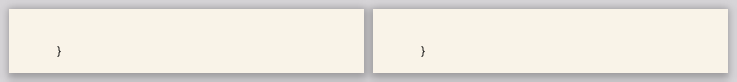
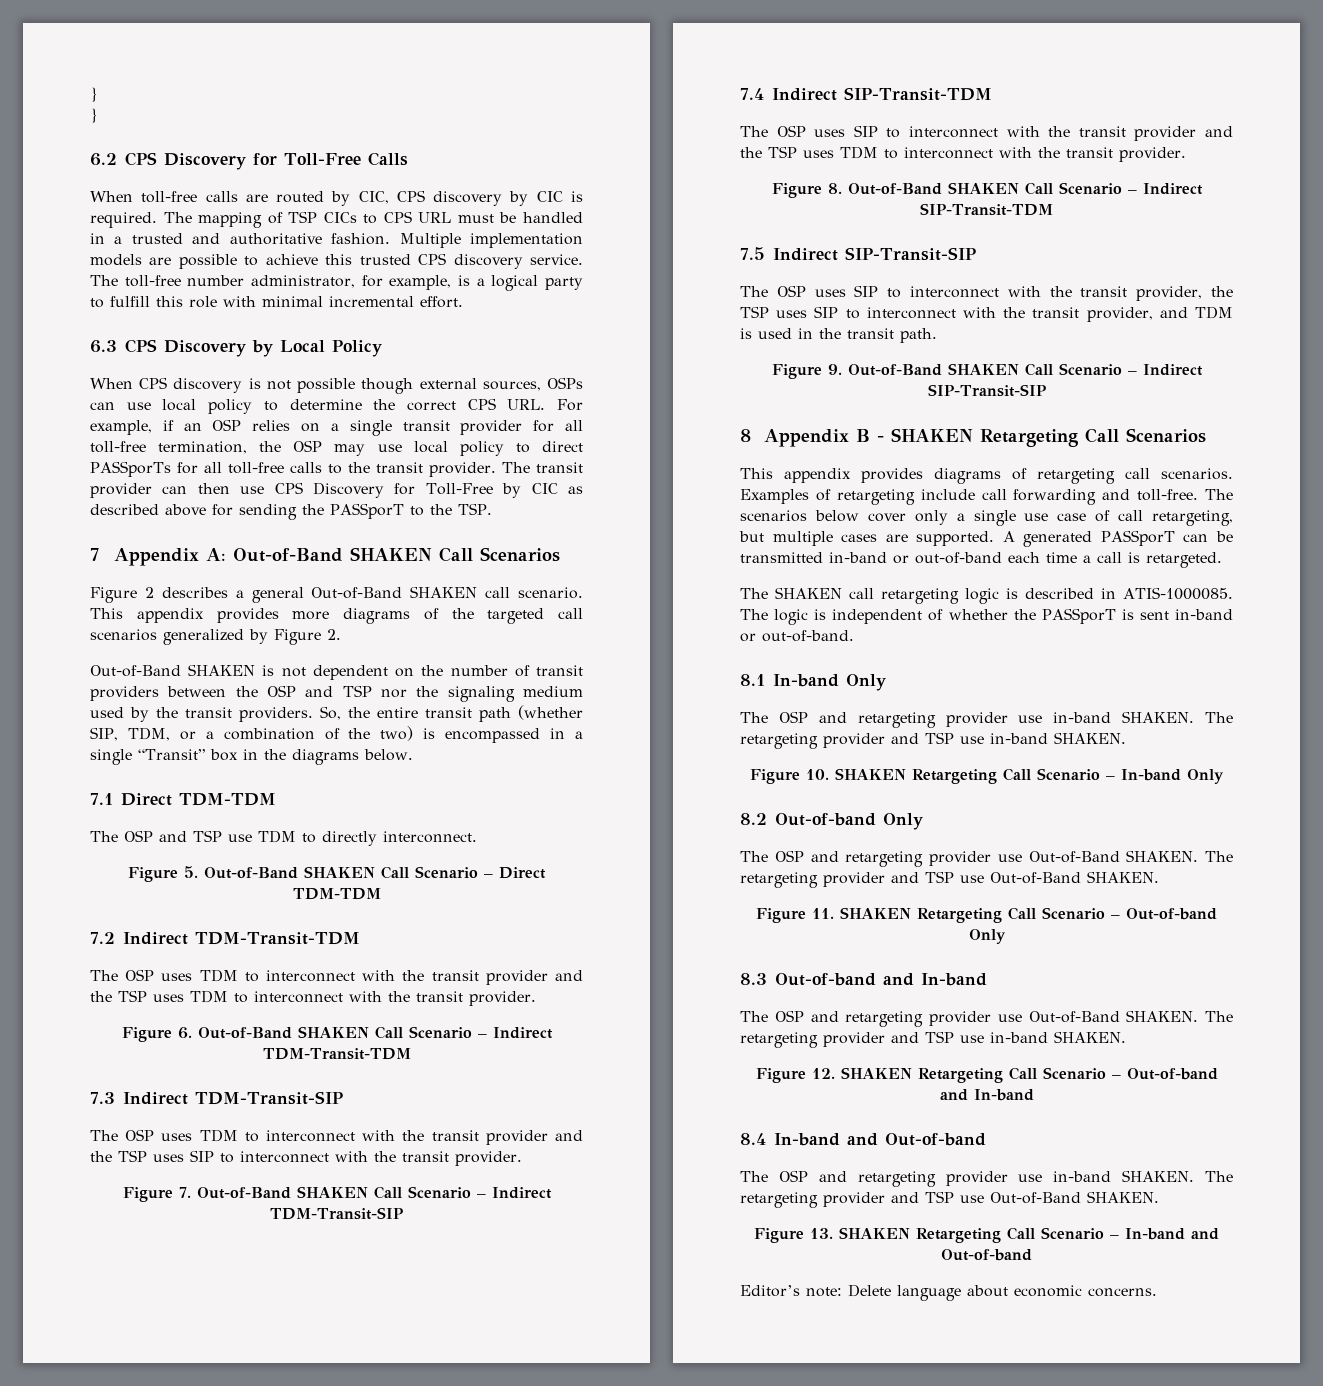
(425, 51) none -> [90,152,408,170] [90,190,583,206] [90,211,583,228] [90,233,583,248] [90,253,584,269] [90,275,584,291] [90,296,463,308] [90,339,382,357] [90,377,583,394] [90,398,583,414] [90,419,583,436] [90,440,583,456] [90,461,583,477] [90,482,583,498] [90,503,492,520] [90,547,561,566] [90,586,583,603] [90,608,583,624] [90,629,341,645] [90,664,583,680] [90,685,583,702] [90,705,583,722] [90,726,583,743] [90,749,413,765] [90,793,276,806] [90,830,477,846] [128,866,546,882] [292,888,381,900] [90,932,360,945] [90,969,583,985] [90,990,536,1006] [121,1026,553,1042] [262,1048,411,1060] [90,1091,343,1105] [90,1129,583,1145] [90,1150,522,1166] [122,1186,552,1202] [270,1207,404,1220] [740,87,992,101] [740,125,1233,141] [740,146,1186,162] [771,182,1203,198] [920,203,1054,216] [740,247,976,261] [740,285,1233,301] [740,306,1233,322] [740,328,937,343] [771,363,1203,379] [927,384,1046,397] [740,428,1207,447] [740,468,1233,484] [740,489,1233,505] [740,510,1233,526] [739,530,1233,547] [740,552,1222,568] [740,587,1234,604] [740,608,1233,625] [740,630,854,642] [740,674,886,691] [740,711,1233,728] [740,732,1126,749] [750,768,1224,784] [740,813,923,830] [740,850,1233,867] [740,871,1159,888] [756,907,1217,923] [968,929,1006,944] [740,973,987,986] [740,1010,1233,1027] [740,1031,1126,1048] [755,1067,1218,1083] [939,1089,1034,1101] [740,1133,986,1146] [740,1170,1233,1187] [740,1191,1159,1208] [754,1227,1219,1243] [941,1249,1032,1261] [740,1284,1157,1301] // 6.2 CPS Discovery for Toll-Free Calls // When toll-free calls are routed by CIC, CPS discovery by CIC is required. The mapping of TSP CICs to CPS URL must be handled in a trusted and authoritative fashion. Multiple implementation models are possible to achieve this trusted CPS discovery service. The toll-free number administrator, for example, is a logical party to fulfill this role with minimal incremental effort. // 6.3 CPS Discovery by Local Policy // When CPS discovery is not possible though external sources, OSPs can use local policy to determine the correct CPS URL. For example, if an OSP relies on a single transit provider for all toll-free termination, the OSP may use local policy to direct PASSporTs for all toll-free calls to the transit provider. The transit provider can then use CPS Discovery for Toll-Free by CIC as described above for sending the PASSporT to the TSP. // 7 Appendix A: Out-of-Band SHAKEN Call Scenarios // Figure 2 describes a general Out-of-Band SHAKEN call scenario. This appendix provides more diagrams of the targeted call scenarios generalized by Figure 2. // Out-of-Band SHAKEN is not dependent on the number of transit providers between the OSP and TSP nor the signaling medium used by the transit providers. So, the entire transit path (whether SIP, TDM, or a combination of the two) is encompassed in a single “Transit” box in the diagrams below. // 7.1 Direct TDM-TDM // The OSP and TSP use TDM to directly interconnect. // Figure 5. Out-of-Band SHAKEN Call Scenario – Direct TDM-TDM // 7.2 Indirect TDM-Transit-TDM // The OSP uses TDM to interconnect with the transit provider and the TSP uses TDM to interconnect with the transit provider. // Figure 6. Out-of-Band SHAKEN Call Scenario – Indirect TDM-Transit-TDM // 7.3 Indirect TDM-Transit-SIP // The OSP uses TDM to interconnect with the transit provider and the TSP uses SIP to interconnect with the transit provider. // Figure 7. Out-of-Band SHAKEN Call Scenario – Indirect TDM-Transit-SIP // 7.4 Indirect SIP-Transit-TDM // The OSP uses SIP to interconnect with the transit provider and the TSP uses TDM to interconnect with the transit provider. // Figure 8. Out-of-Band SHAKEN Call Scenario – Indirect SIP-Transit-TDM // 7.5 Indirect SIP-Transit-SIP // The OSP uses SIP to interconnect with the transit provider, the TSP uses SIP to interconnect with the transit provider, and TDM is used in the transit path. // Figure 9. Out-of-Band SHAKEN Call Scenario – Indirect SIP-Transit-SIP // 8 Appendix B - SHAKEN Retargeting Call Scenarios // This appendix provides diagrams of retargeting call scenarios. Examples of retargeting include call forwarding and toll-free. The scenarios below cover only a single use case of call retargeting, but multiple cases are supported. A generated PASSporT can be transmitted in-band or out-of-band each time a call is retargeted. // The SHAKEN call retargeting logic is described in ATIS-1000085. The logic is independent of whether the PASSporT is sent in-band or out-of-band. // 8.1 In-band Only // The OSP and retargeting provider use in-band SHAKEN. The retargeting provider and TSP use in-band SHAKEN. // Figure 10. SHAKEN Retargeting Call Scenario – In-band Only // 8.2 Out-of-band Only // The OSP and retargeting provider use Out-of-Band SHAKEN. The retargeting provider and TSP use Out-of-Band SHAKEN. // Figure 11. SHAKEN Retargeting Call Scenario – Out-of-band Only // 8.3 Out-of-band and In-band // The OSP and retargeting provider use Out-of-Band SHAKEN. The retargeting provider and TSP use in-band SHAKEN. // Figure 12. SHAKEN Retargeting Call Scenario – Out-of-band and In-band // 8.4 In-band and Out-of-band // The OSP and retargeting provider use in-band SHAKEN. The retargeting provider and TSP use Out-of-Band SHAKEN. // Figure 13. SHAKEN Retargeting Call Scenario – In-band and Out-of-band // Editor’s note: Delete language about economic concerns.

